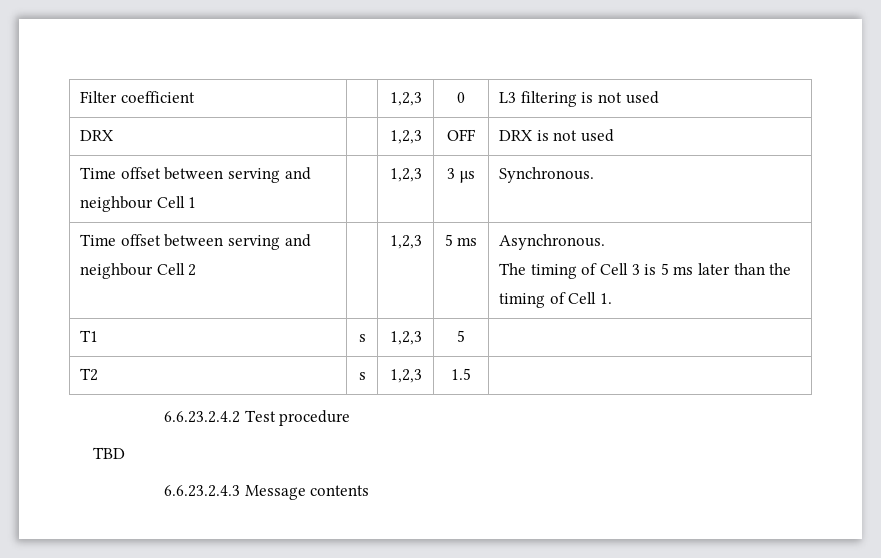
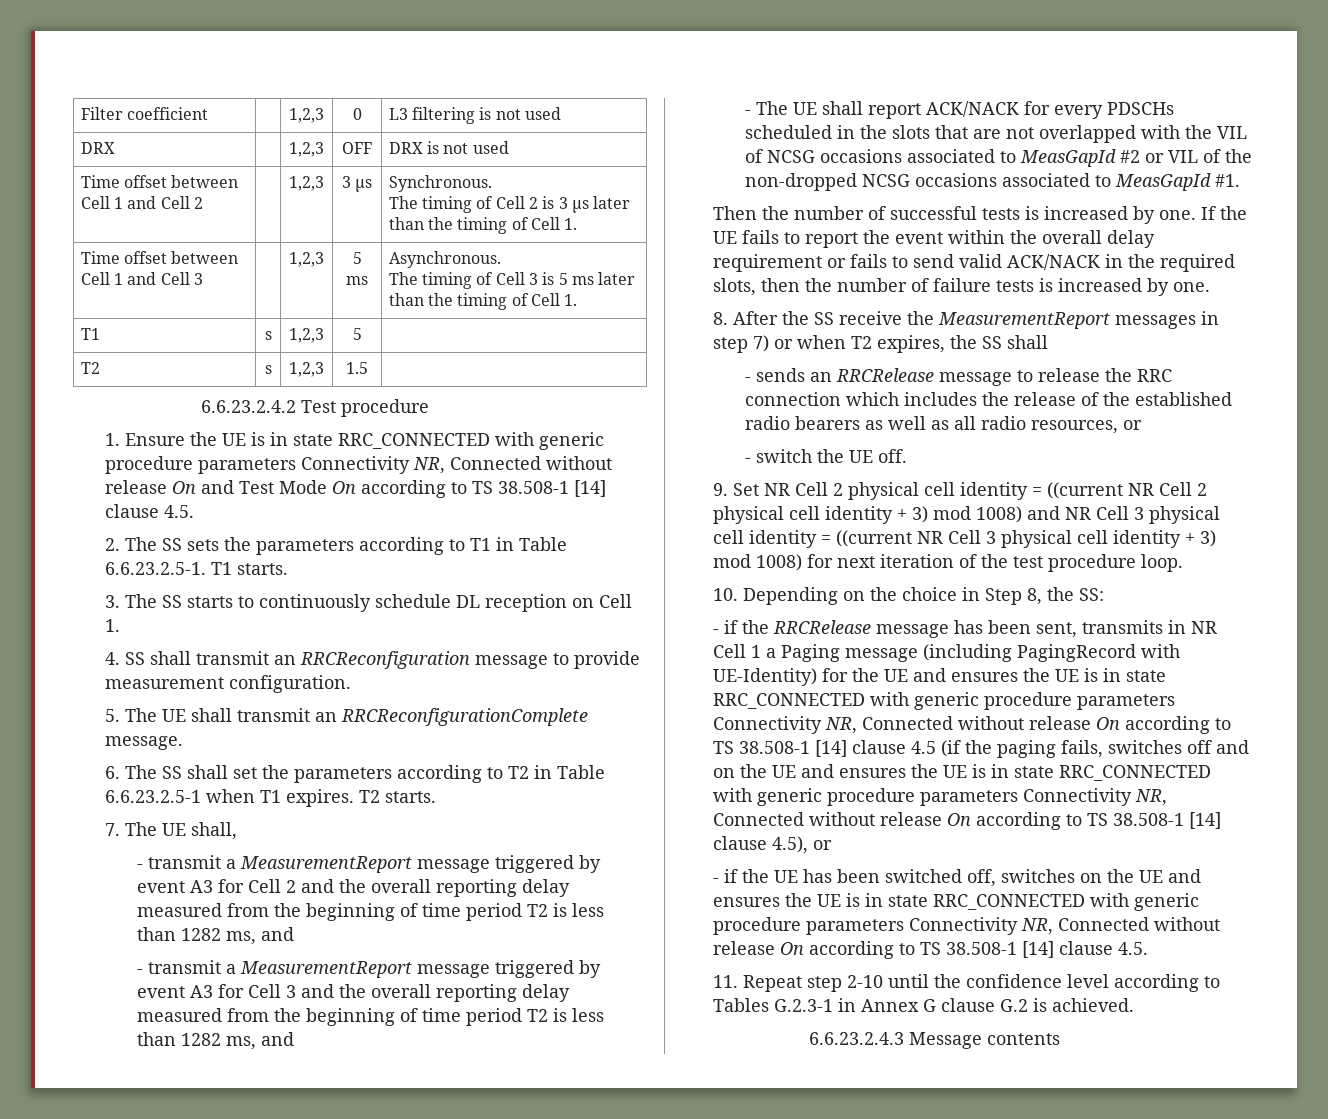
[228,167,311,183] [80,196,197,212] serving and neighbour Cell 1 -> [80,196,204,209] Cell 1 and Cell 2
[80,234,311,250] [80,263,197,279] // Time offset between serving and neighbour Cell 2 -> [388,196,631,213] [388,217,578,234] [80,251,239,264] [80,272,204,285] // The timing of Cell 2 is 3 μs later than the timing of Cell 1. // Time offset between Cell 1 and Cell 3
[92,447,125,459] TBD -> [105,432,605,450] [105,456,613,474] [105,480,607,498] [105,504,195,518] [105,537,568,555] [105,562,289,575] [105,594,633,612] [105,619,121,632] [105,651,641,669] [105,675,352,693] [105,708,589,726] [105,736,184,750] [105,765,606,783] [105,789,437,807] [105,822,238,840] [137,855,602,873] [137,879,571,897] [137,903,605,921] [137,927,295,945] [137,960,602,978] [137,984,571,1002] [137,1008,605,1026] [137,1032,295,1050] [745,101,1175,119] [745,125,1248,143] [745,149,1253,167] [745,173,1241,191] [713,206,1248,224] [713,230,1156,248] [713,254,1236,272] [713,278,1211,296] [713,311,1220,329] [713,335,1049,353] [745,368,1173,386] [745,392,1233,406] [745,416,1143,434] [745,449,908,463] [713,482,1208,500] [713,506,1221,524] [713,530,1217,548] [713,554,1184,572] [713,587,1105,605] [713,620,1218,638] [713,644,1181,662] [713,668,1167,686] [713,692,1176,710] [713,716,1232,734] [713,740,1250,758] [713,764,1212,781] [713,788,1168,806] [713,812,1222,830] [713,836,833,854] [713,869,1202,887] [713,893,1200,911] [713,917,1221,935] [713,941,1149,959] [713,974,1221,992] [713,998,1135,1012] 1. Ensure the UE is in state RRC_CONNECTED with generic procedure parameters Connectivity NR, Connected without release On and Test Mode On according to TS 38.508-1 [14] clause 4.5. // 2. The SS sets the parameters according to T1 in Table 6.6.23.2.5-1. T1 starts. // 3. The SS starts to continuously schedule DL reception on Cell 1. // 4. SS shall transmit an RRCReconfiguration message to provide measurement configuration. // 5. The UE shall transmit an RRCReconfigurationComplete message. // 6. The SS shall set the parameters according to T2 in Table 6.6.23.2.5-1 when T1 expires. T2 starts. // 7. The UE shall, // - transmit a MeasurementReport message triggered by event A3 for Cell 2 and the overall reporting delay measured from the beginning of time period T2 is less than 1282 ms, and // - transmit a MeasurementReport message triggered by event A3 for Cell 3 and the overall reporting delay measured from the beginning of time period T2 is less than 1282 ms, and // - The UE shall report ACK/NACK for every PDSCHs scheduled in the slots that are not overlapped with the VIL of NCSG occasions associated to MeasGapId #2 or VIL of the non-dropped NCSG occasions associated to MeasGapId #1. // Then the number of successful tests is increased by one. If the UE fails to report the event within the overall delay requirement or fails to send valid ACK/NACK in the required slots, then the number of failure tests is increased by one. // 8. After the SS receive the MeasurementReport messages in step 7) or when T2 expires, the SS shall // - sends an RRCRelease message to release the RRC connection which includes the release of the established radio bearers as well as all radio resources, or // - switch the UE off. // 9. Set NR Cell 2 physical cell identity = ((current NR Cell 2 physical cell identity + 3) mod 1008) and NR Cell 3 physical cell identity = ((current NR Cell 3 physical cell identity + 3) mod 1008) for next iteration of the test procedure loop. // 10. Depending on the choice in Step 8, the SS: // - if the RRCRelease message has been sent, transmits in NR Cell 1 a Paging message (including PagingRecord with UE-Identity) for the UE and ensures the UE is in state RRC_CONNECTED with generic procedure parameters Connectivity NR, Connected without release On according to TS 38.508-1 [14] clause 4.5 (if the paging fails, switches off and on the UE and ensures the UE is in state RRC_CONNECTED with generic procedure parameters Connectivity NR, Connected without release On according to TS 38.508-1 [14] clause 4.5), or // - if the UE has been switched off, switches on the UE and ensures the UE is in state RRC_CONNECTED with generic procedure parameters Connectivity NR, Connected without release On according to TS 38.508-1 [14] clause 4.5. // 11. Repeat step 2-10 until the confidence level according to Tables G.2.3-1 in Annex G clause G.2 is achieved.

